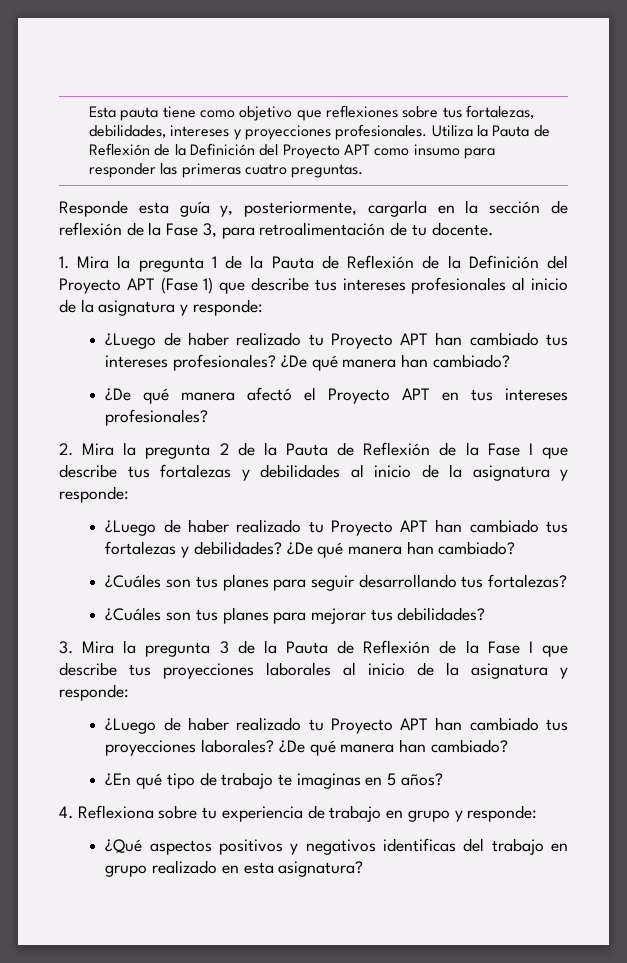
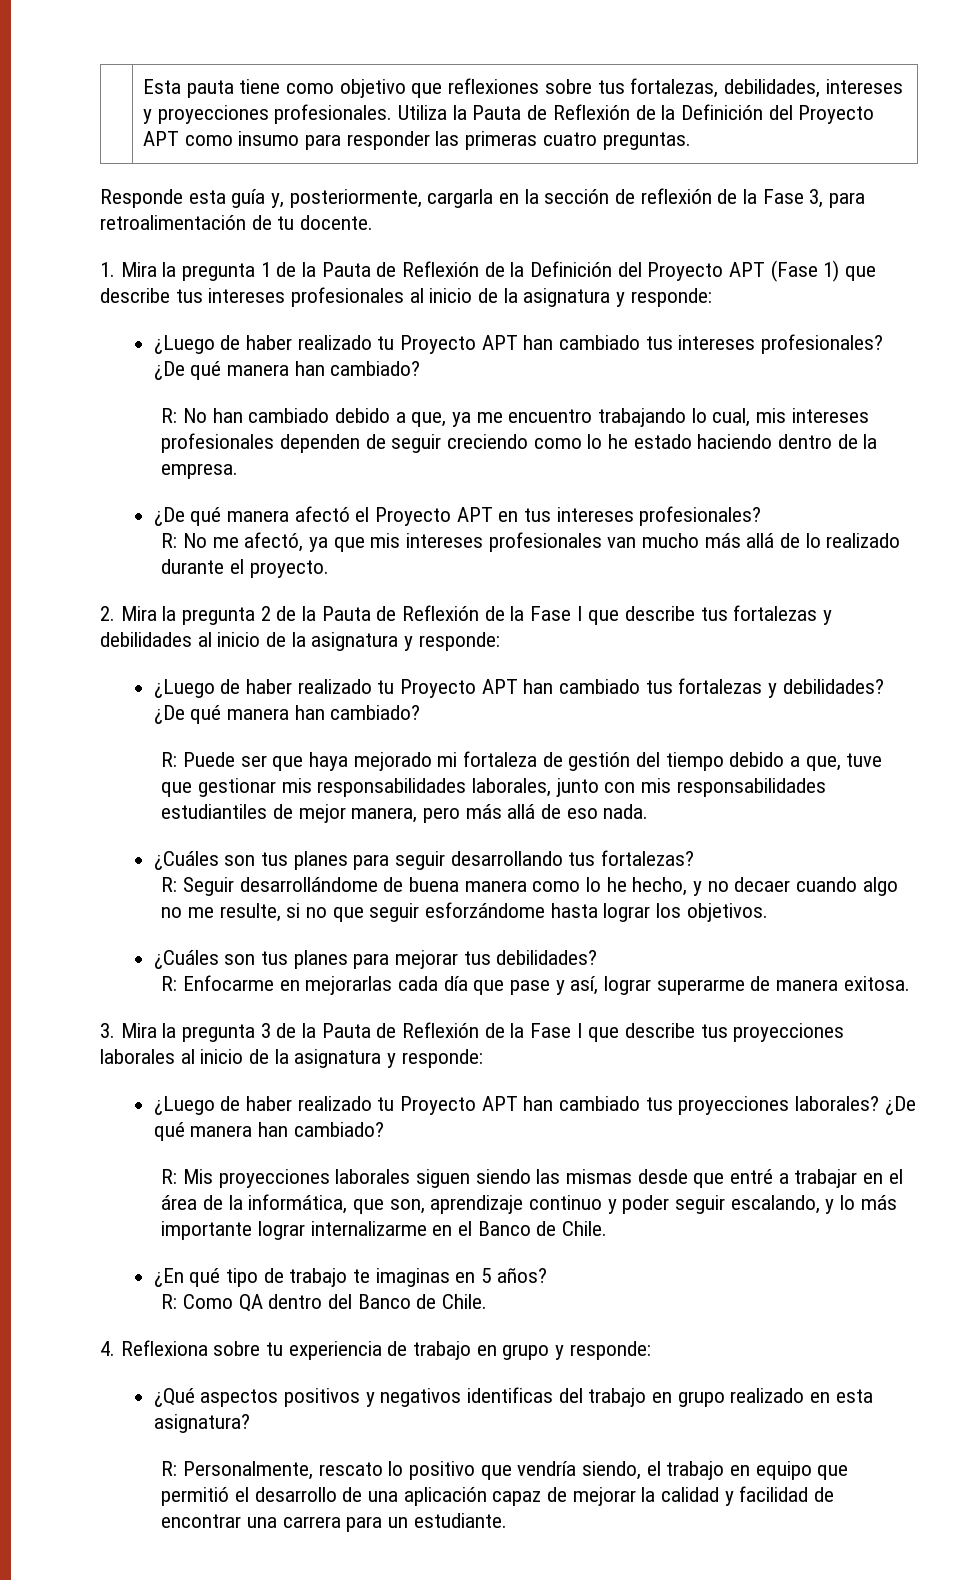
(510, 361) none -> [161,408,869,427] [161,433,878,453] [161,463,239,479] // R: No han cambiado debido a que, ya me encuentro trabajando lo cual, mis intereses profesionales dependen de seguir creciendo como lo he estado haciendo dentro de la empresa.
(209, 417) none -> [161,532,901,552] [161,559,329,578] // R: No me afectó, ya que mis intereses profesionales van mucho más allá de lo realizado durante el proyecto.
(516, 548) none -> [161,751,883,771] [161,778,826,797] [161,804,649,823] // R: Puede ser que haya mejorado mi fortaleza de gestión del tiempo debido a que, tuve que gestionar mis responsabilidades laborales, junto con mis responsabilidades estudiantiles de mejor manera, pero más allá de eso nada.
(568, 581) none -> [161,877,898,896] [161,902,768,922] // R: Seguir desarrollándome de buena manera como lo he hecho, y no decaer cuando algo no me resulte, si no que seguir esforzándome hasta lograr los objetivos.
(486, 614) none -> [161,975,910,995] // R: Enfocarme en mejorarlas cada día que pase y así, lograr superarme de manera exitosa.
(508, 746) none -> [161,1169,903,1188] [161,1194,897,1214] [161,1221,607,1240] // R: Mis proyecciones laborales siguen siendo las mismas desde que entré a trabajar en el área de la informática, que son, aprendizaje continuo y poder seguir escalando, y lo más importante lograr internalizarme en el Banco de Chile.
(443, 779) none -> [161,1294,487,1312] // R: Como QA dentro del Banco de Chile.
(364, 869) none -> [161,1461,849,1480] [161,1486,834,1506] [161,1513,507,1532] // R: Personalmente, rescato lo positivo que vendría siendo, el trabajo en equipo que permitió el desarrollo de una aplicación capaz de mejorar la calidad y facilidad de encontrar una carrera para un estudiante.

